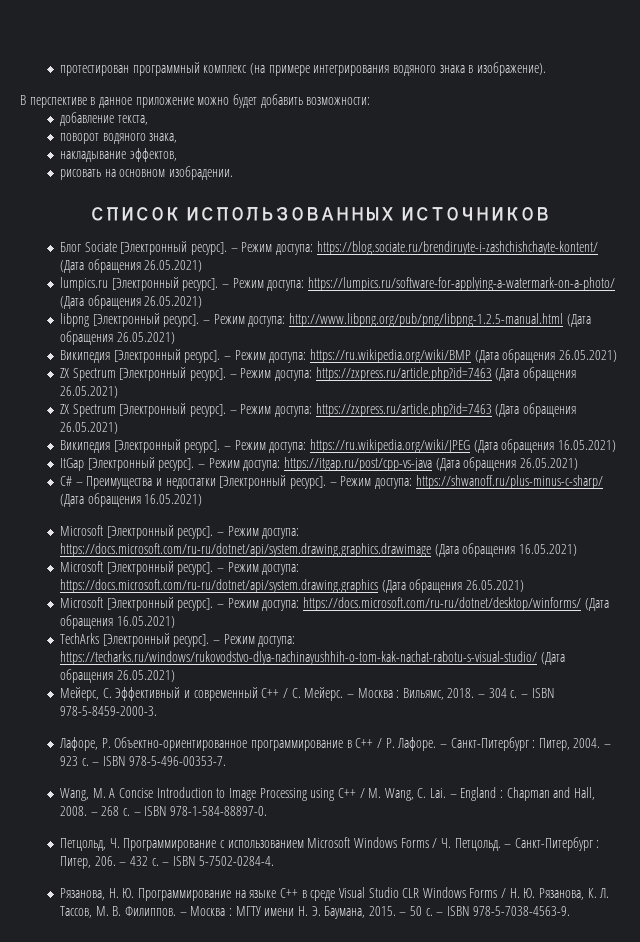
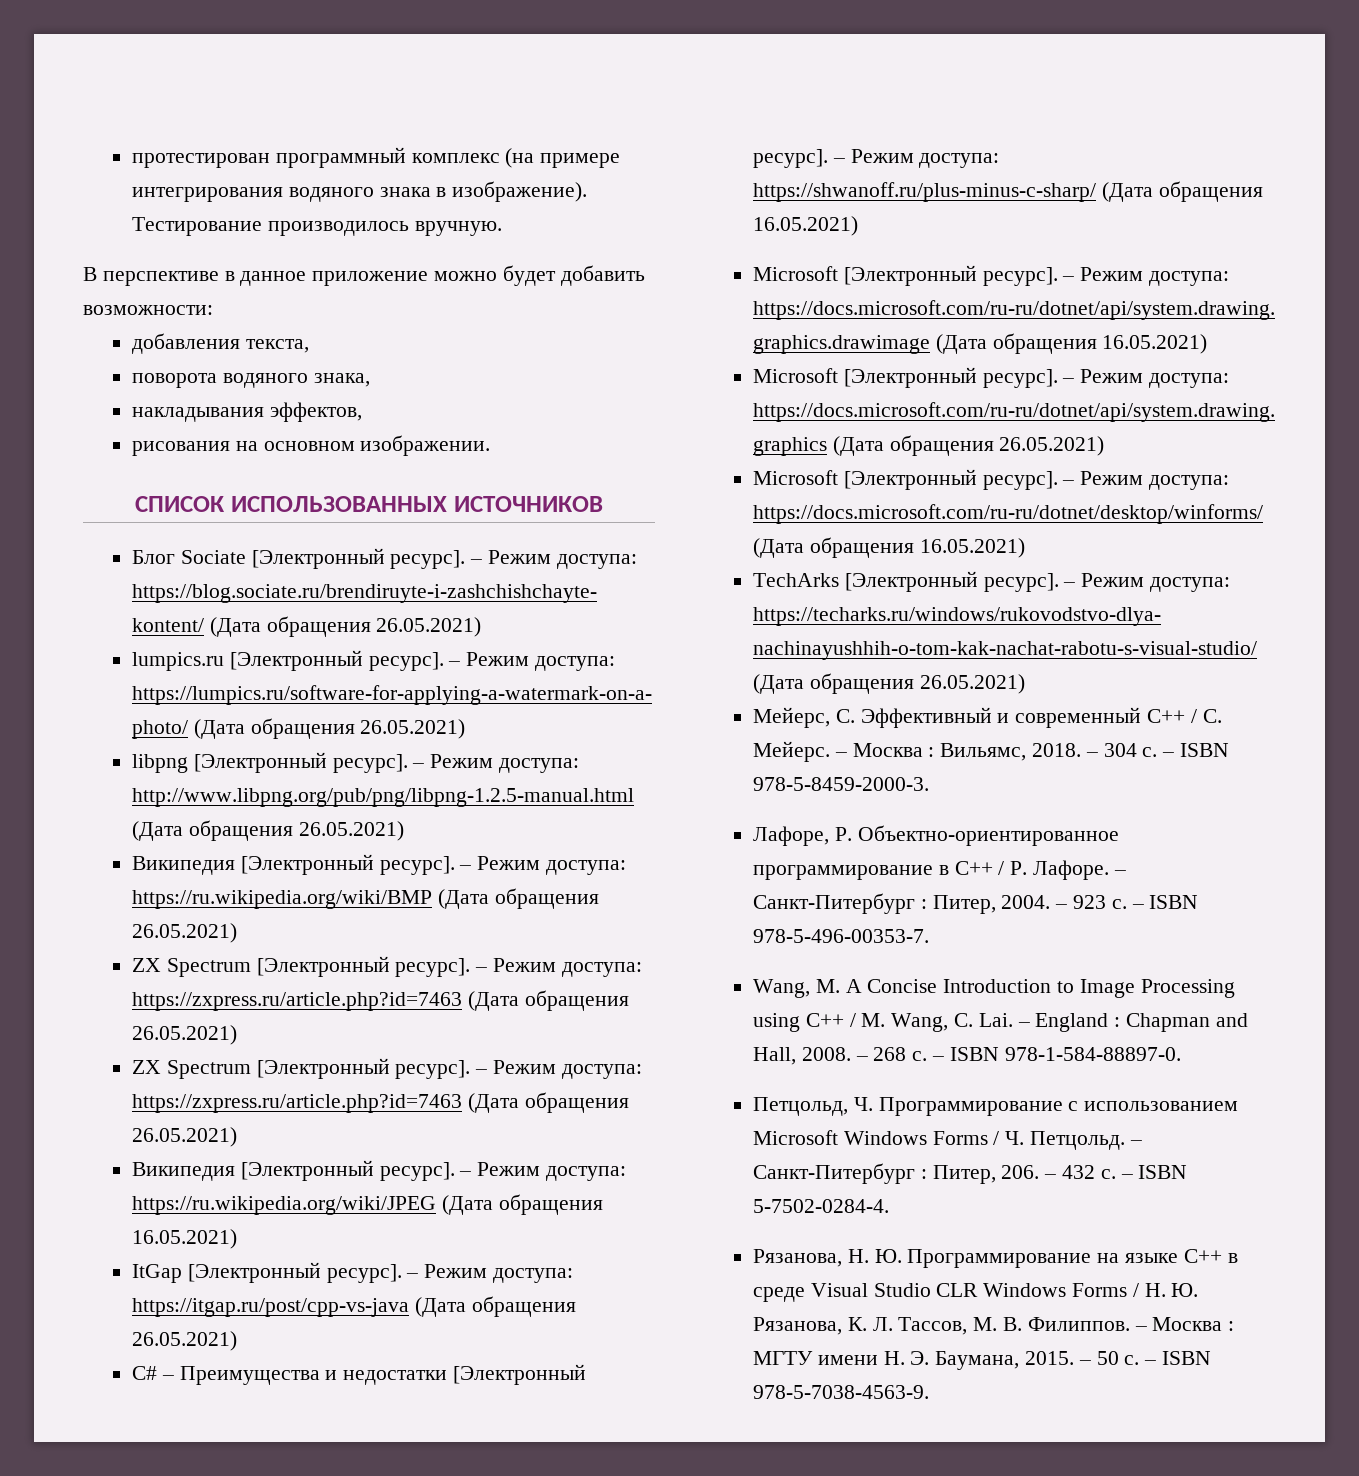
(546, 69) none -> [131,217,502,236] Тестирование производилось вручную.
[60,112,115,126] добавление -> [131,333,240,354] добавления
[60,133,100,144] поворот -> [131,373,217,388] поворота
[60,151,127,162] накладывание -> [131,407,264,422] накладывания
[60,169,102,180] рисовать -> [131,441,230,456] рисования
[169,166,234,180] изобрадении. -> [360,435,491,456] изображении.

